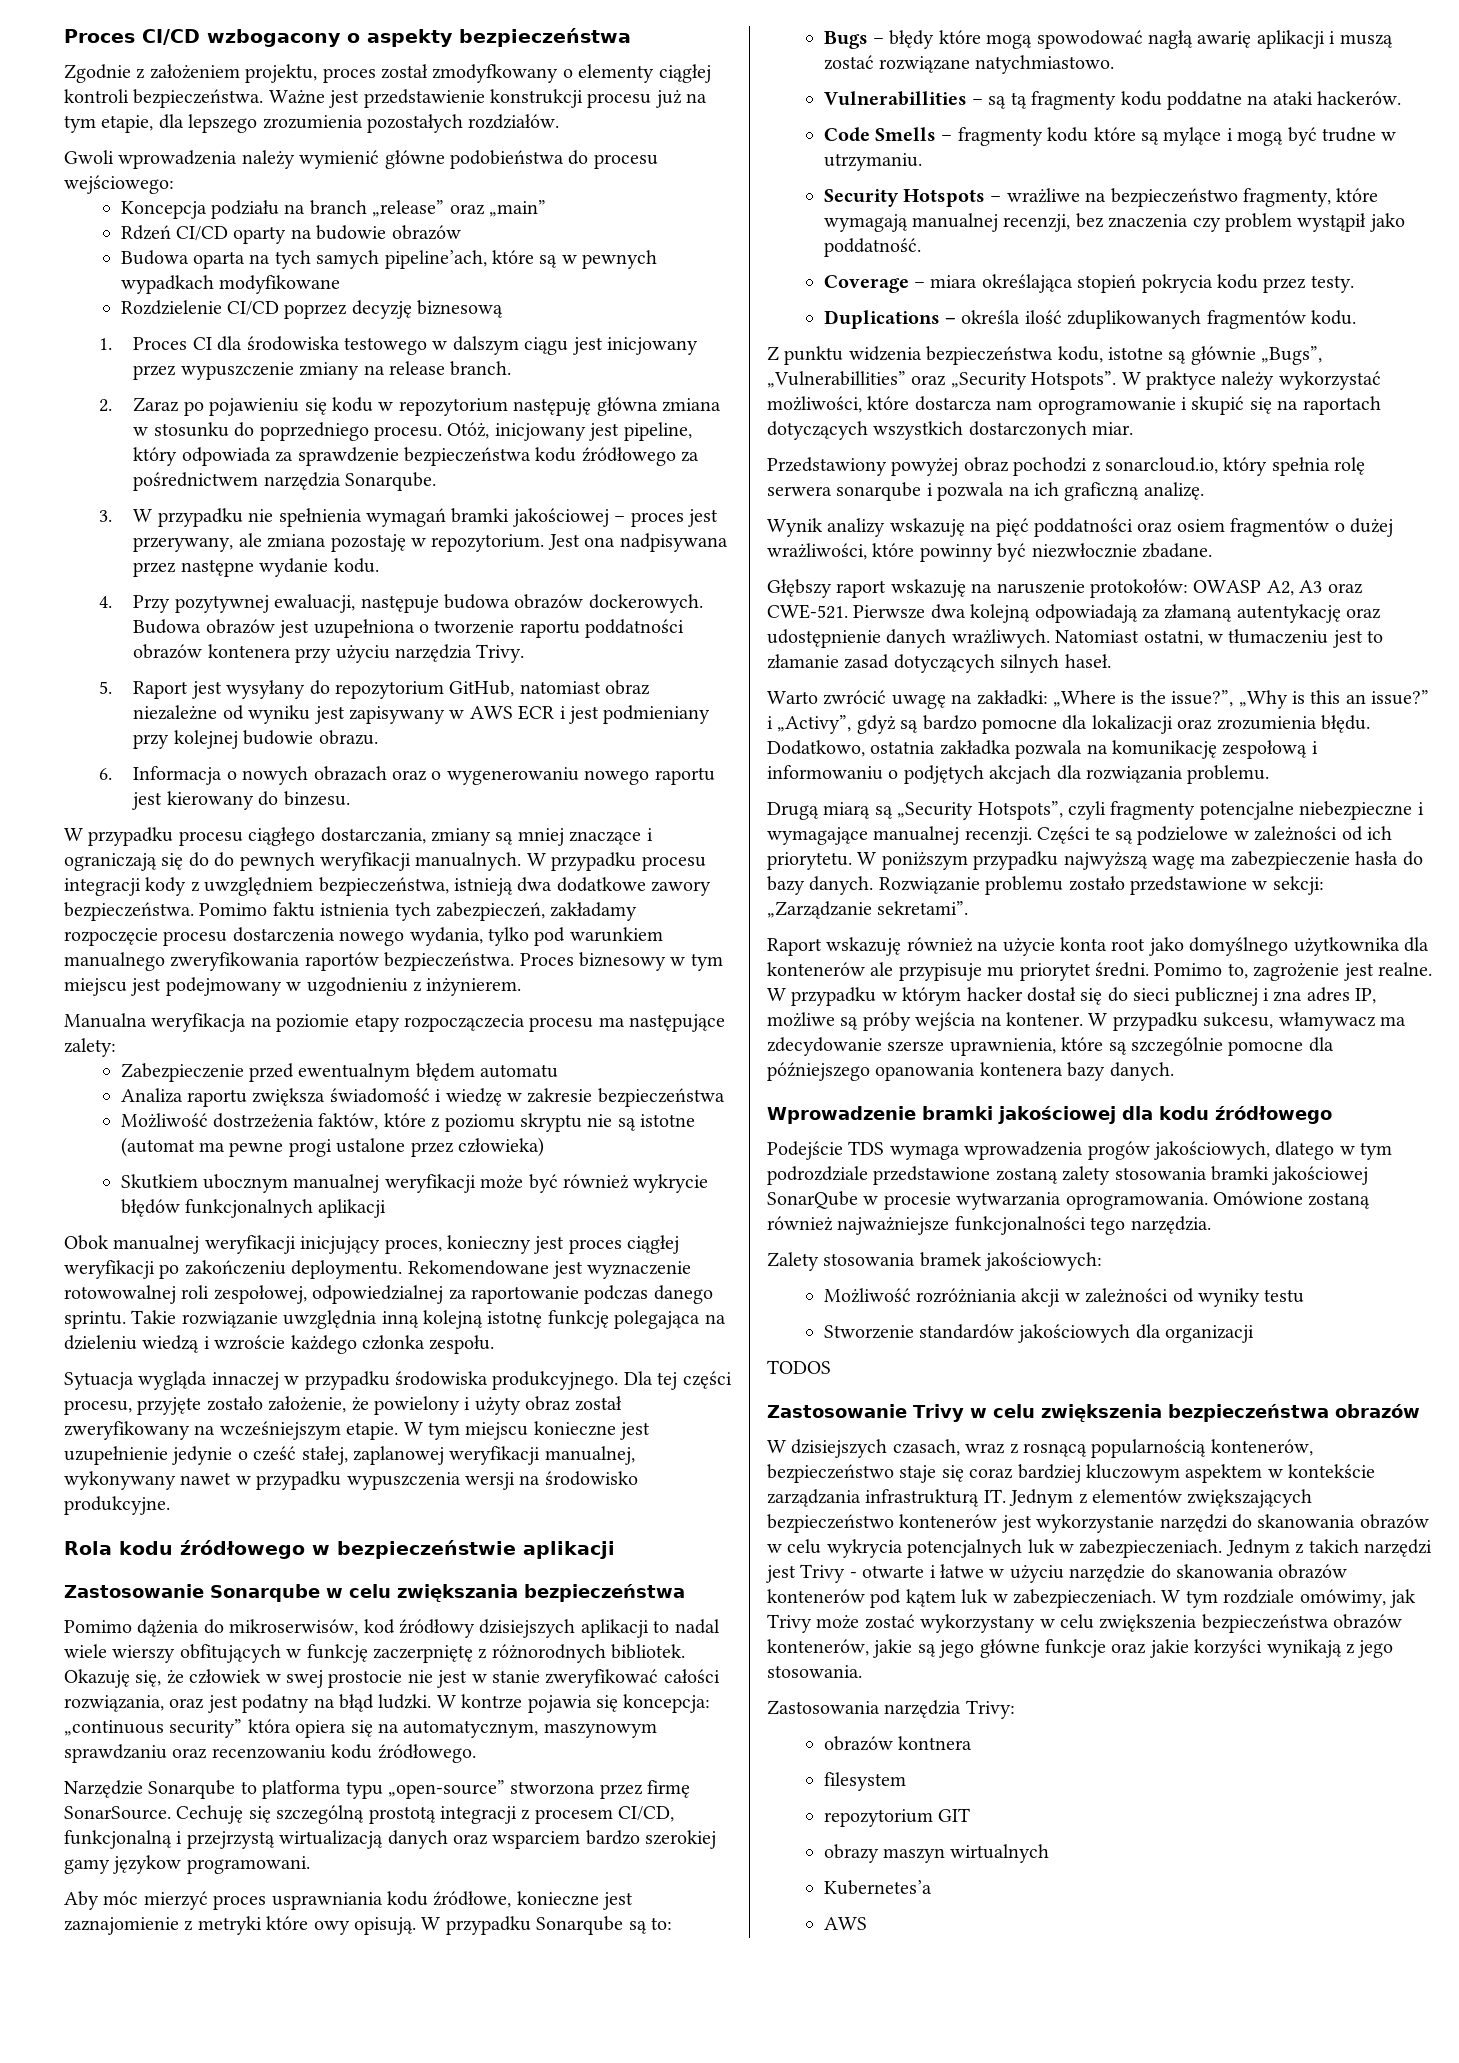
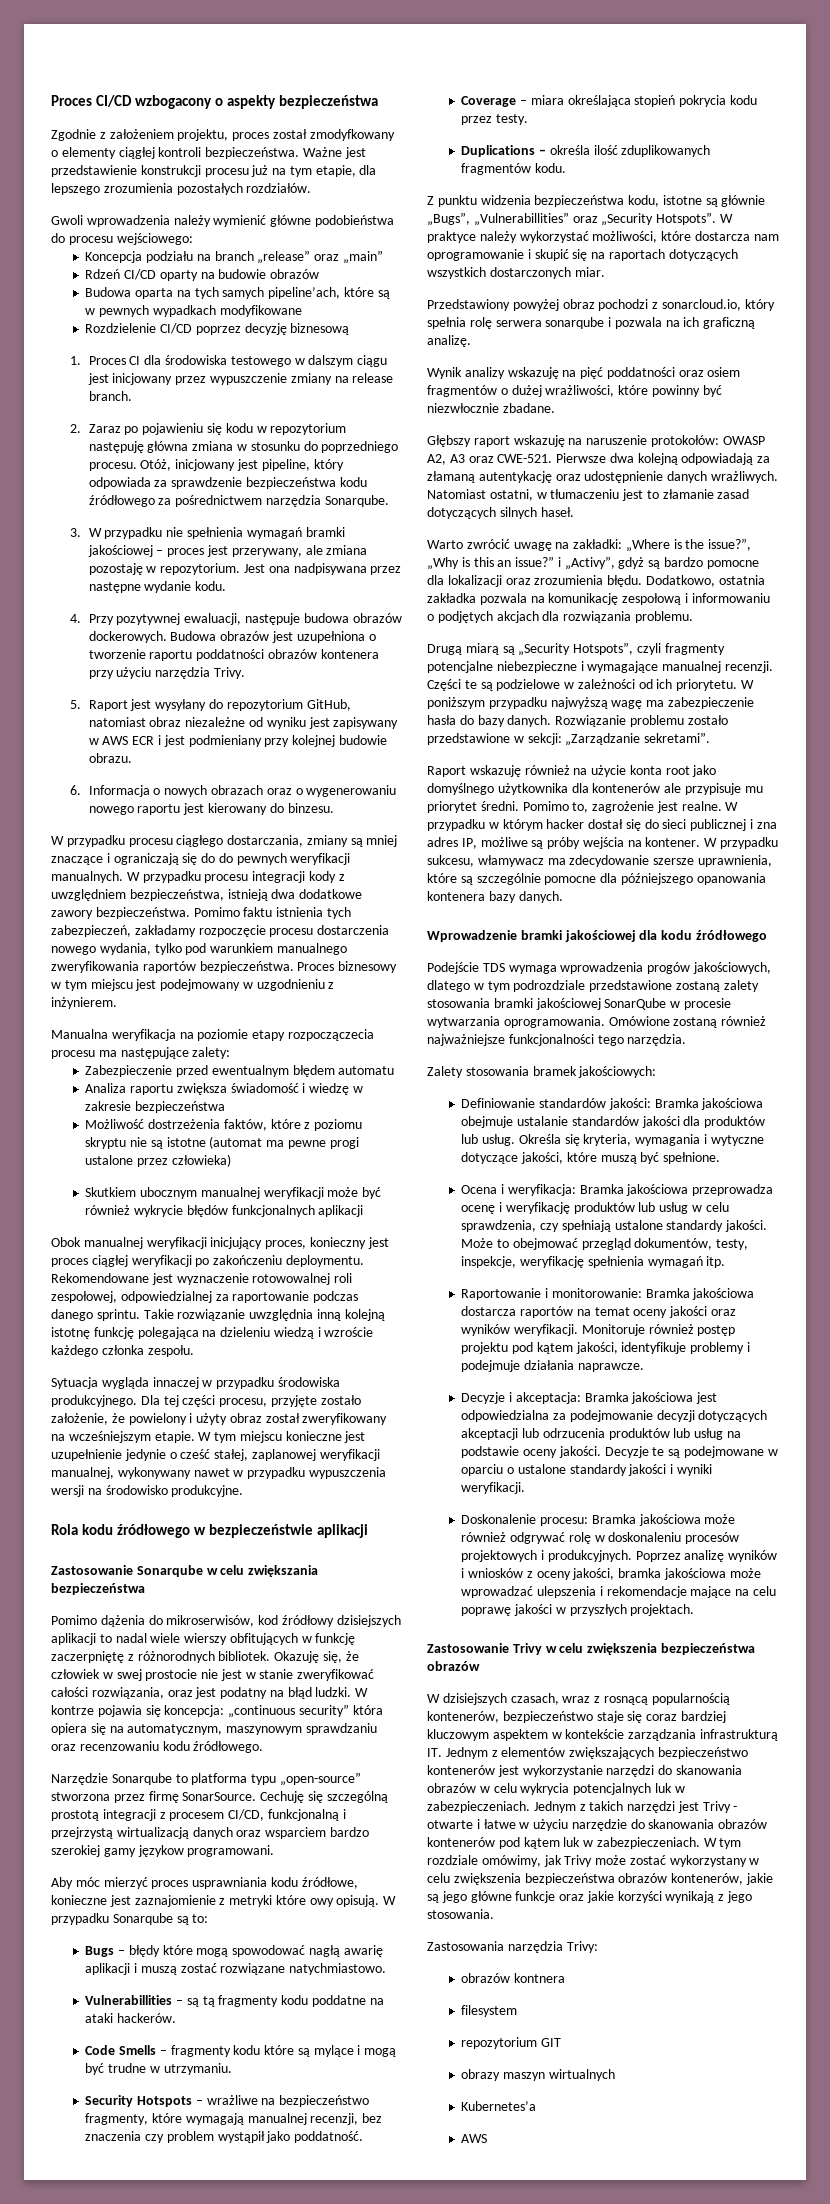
[823,1288,1305,1307] [823,1324,1255,1343] [767,1360,831,1374] Możliwość rozróżniania akcji w zależności od wyniky testu // Stworzenie standardów jakościowych dla organizacji // TODOS -> [461,1098,764,1110] [461,1116,766,1128] [461,1134,764,1146] [461,1152,721,1164] [461,1184,774,1196] [461,1202,729,1214] [461,1220,768,1232] [461,1238,749,1250] [461,1256,726,1268] [461,1288,755,1300] [461,1306,736,1318] [461,1324,736,1336] [461,1342,750,1354] [461,1360,644,1372] [461,1392,718,1404] [461,1410,768,1422] [461,1428,741,1440] [461,1446,778,1458] [461,1464,712,1476] [461,1482,526,1494] [461,1514,736,1526] [461,1532,740,1544] [461,1550,778,1562] [461,1568,761,1580] [461,1586,776,1598] [461,1604,695,1616] Definiowanie standardów jakości: Bramka jakościowa obejmuje ustalanie standardów jakości dla produktów lub usług. Określa się kryteria, wymagania i wytyczne dotyczące jakości, które muszą być spełnione. // Ocena i weryfikacja: Bramka jakościowa przeprowadza ocenę i weryfikację produktów lub usług w celu sprawdzenia, czy spełniają ustalone standardy jakości. Może to obejmować przegląd dokumentów, testy, inspekcje, weryfikację spełnienia wymagań itp. // Raportowanie i monitorowanie: Bramka jakościowa dostarcza raportów na temat oceny jakości oraz wyników weryfikacji. Monitoruje również postęp projektu pod kątem jakości, identyfikuje problemy i podejmuje działania naprawcze. // Decyzje i akceptacja: Bramka jakościowa jest odpowiedzialna za podejmowanie decyzji dotyczących akceptacji lub odrzucenia produktów lub usług na podstawie oceny jakości. Decyzje te są podejmowane w oparciu o ustalone standardy jakości i wyniki weryfikacji. // Doskonalenie procesu: Bramka jakościowa może również odgrywać rolę w doskonaleniu procesów projektowych i produkcyjnych. Poprzez analizę wyników i wniosków z oceny jakości, bramka jakościowa może wprowadzać ulepszenia i rekomendacje mające na celu poprawę jakości w przyszłych projektach.

